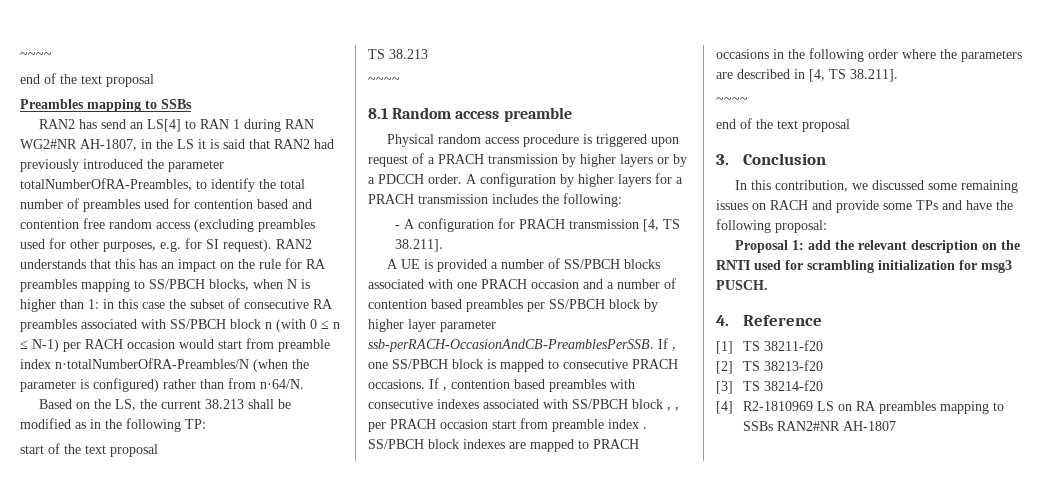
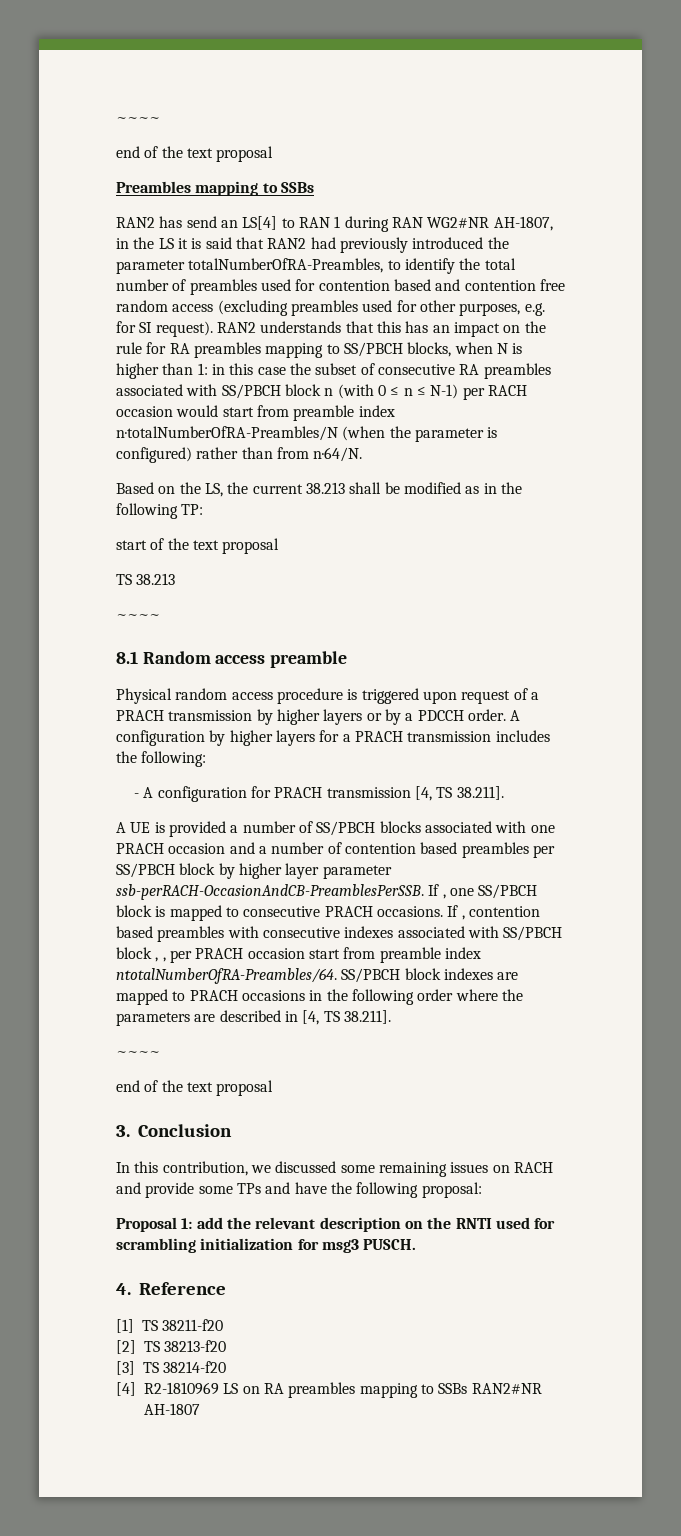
[643,427,647,429] . -> [116,968,337,984] n·totalNumberOfRA-Preambles/64.

